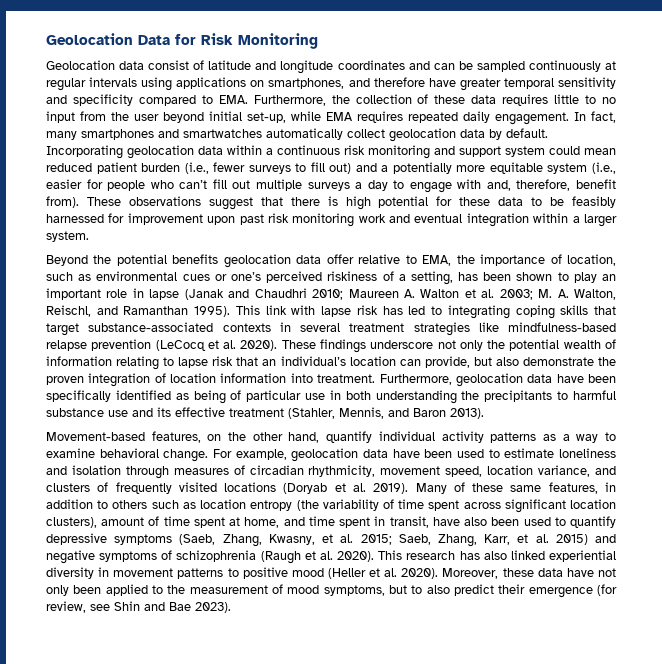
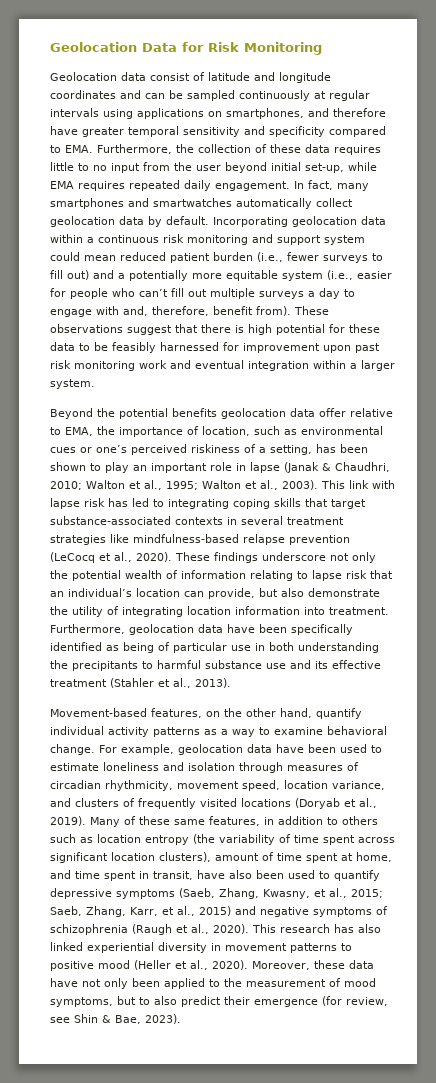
[228,288,616,300] [46,305,231,317] and Chaudhri 2010; Maureen A. Walton et al. 2003; M. A. Walton, Reischl, and Ramanthan 1995). -> [322,462,390,472] [50,480,318,490] & Chaudhri, 2010; Walton et al., 1995; Walton et al., 2003).
[223,340,237,349] al. -> [114,552,132,562] al.,
[46,373,166,387] proven integration of -> [72,606,183,617] utility of integrating
[288,407,446,419] (Stahler, Mennis, and Baron -> [110,678,191,688] (Stahler et al.,
[353,483,366,492] al. -> [359,798,377,808] al.,
[340,534,354,543] al. -> [329,888,347,898] al.,
[535,534,549,543] al. -> [177,906,195,916] al.,
[319,551,333,560] al. -> [191,924,209,934] al.,
[384,568,398,577] al. -> [190,960,208,970] al.,
[144,602,191,611] and Bae -> [102,1015,141,1024] & Bae,

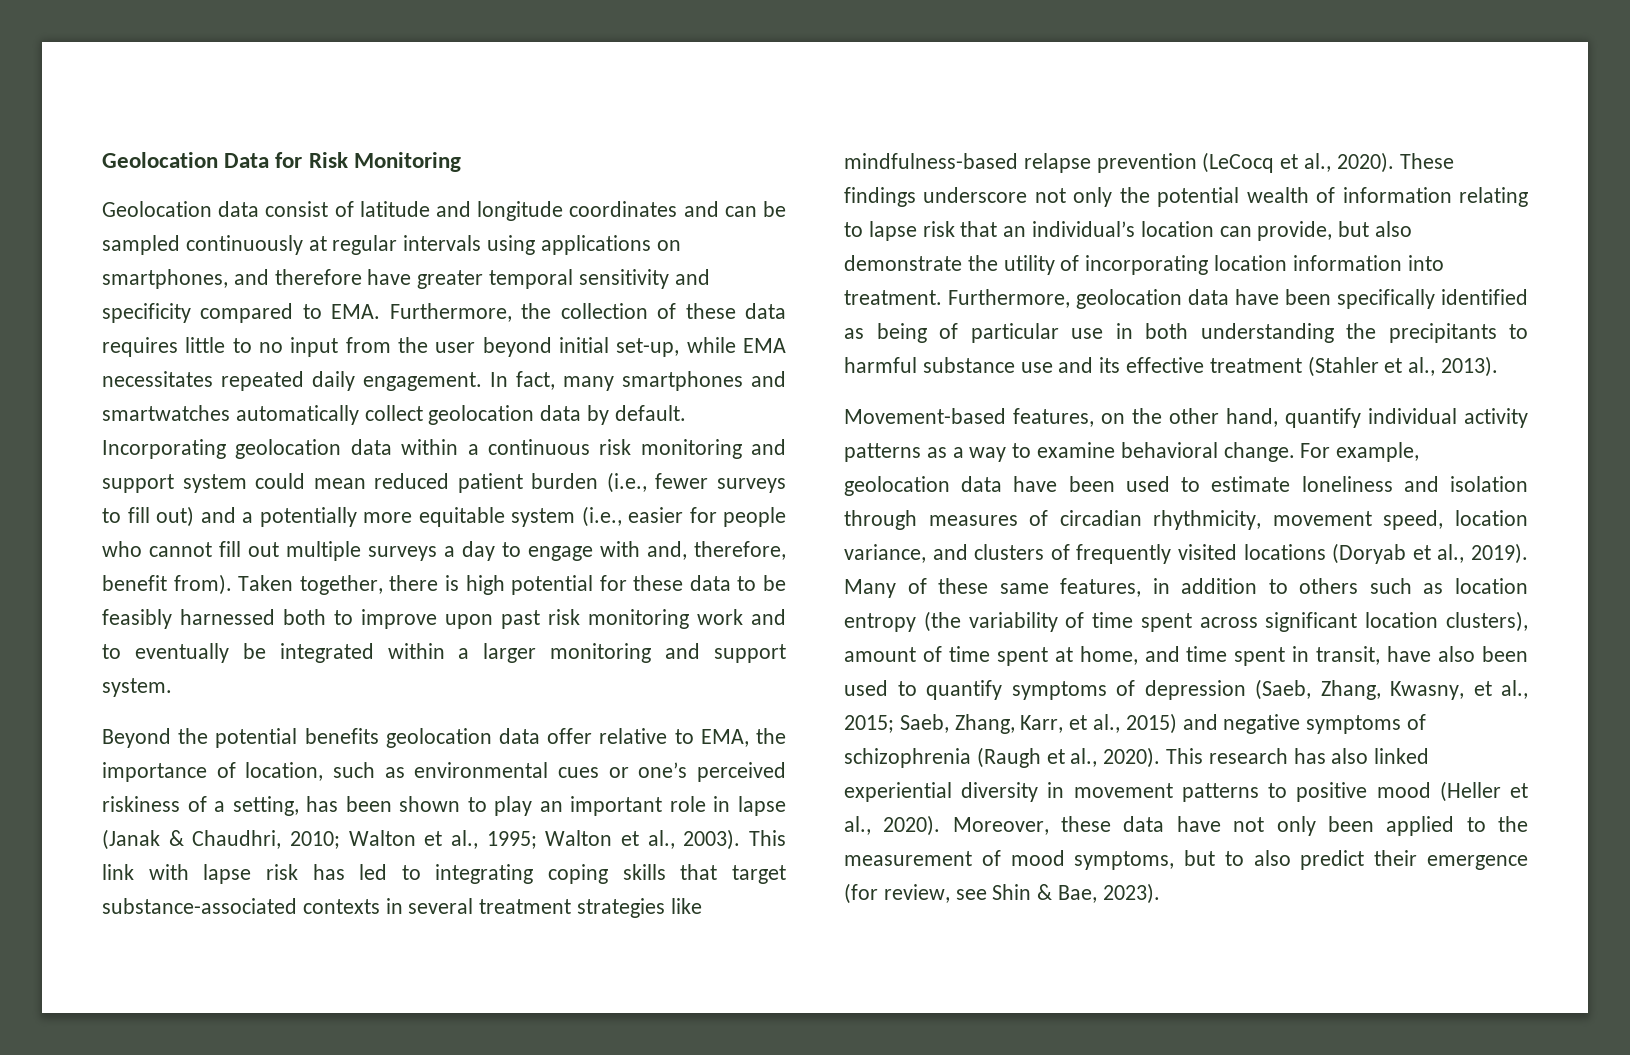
[78,181,125,191] requires -> [102,371,213,387] necessitates
[139,289,168,297] can’t -> [149,542,212,557] cannot
[294,306,329,315] [50,324,198,335] These observations suggest that -> [238,575,383,595] Taken together,
[223,342,320,353] for improvement -> [283,609,437,629] both to improve
[195,360,395,371] eventual integration within a larger -> [102,643,787,663] to eventually be integrated within a larger monitoring and support
[122,607,183,617] integrating -> [1085,255,1209,275] incorporating
[50,888,175,899] depressive symptoms -> [1011,680,1246,700] symptoms of depression

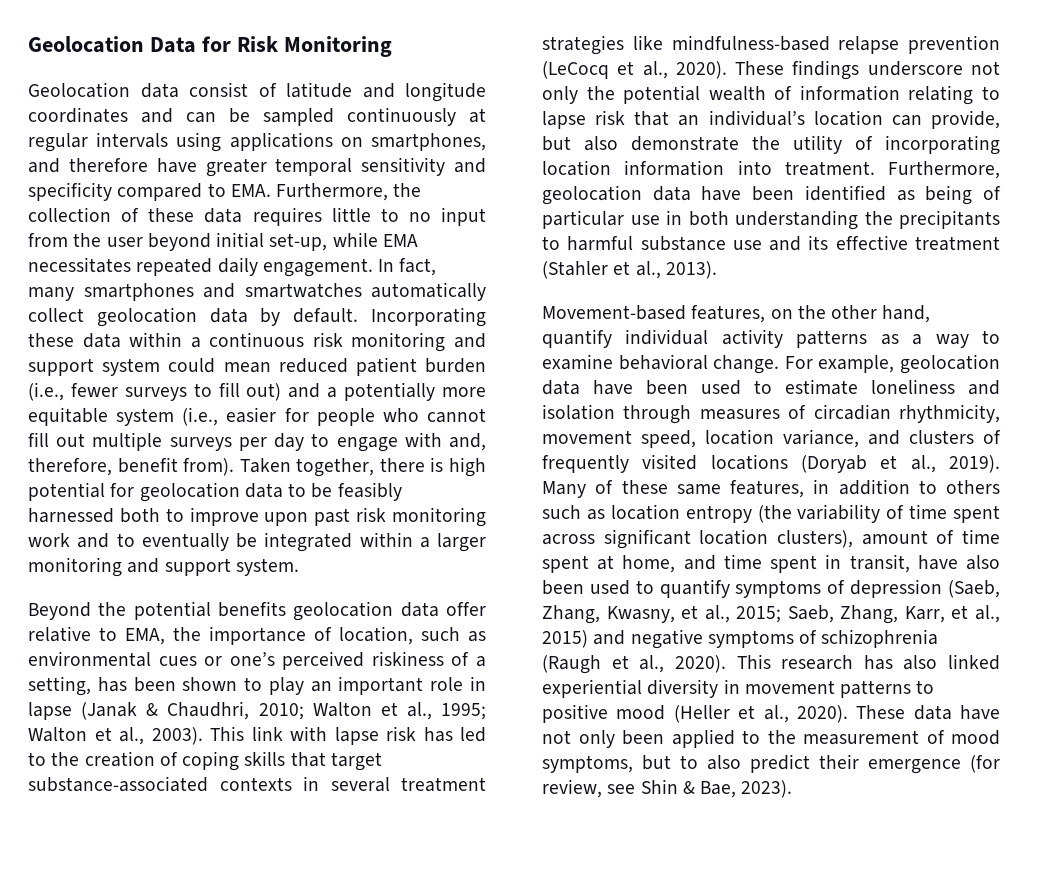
[235,439,342,459] geolocation -> [28,333,74,347] these
[444,546,455,557] a -> [238,437,267,451] per
[633,575,684,591] these -> [139,482,240,502] geolocation
[435,864,534,884] integrating -> [51,751,178,767] the creation of
[1337,289,1435,309] specifically -> (795, 193) none
[952,816,1112,835] Moreover, these -> [856,705,906,719] These

